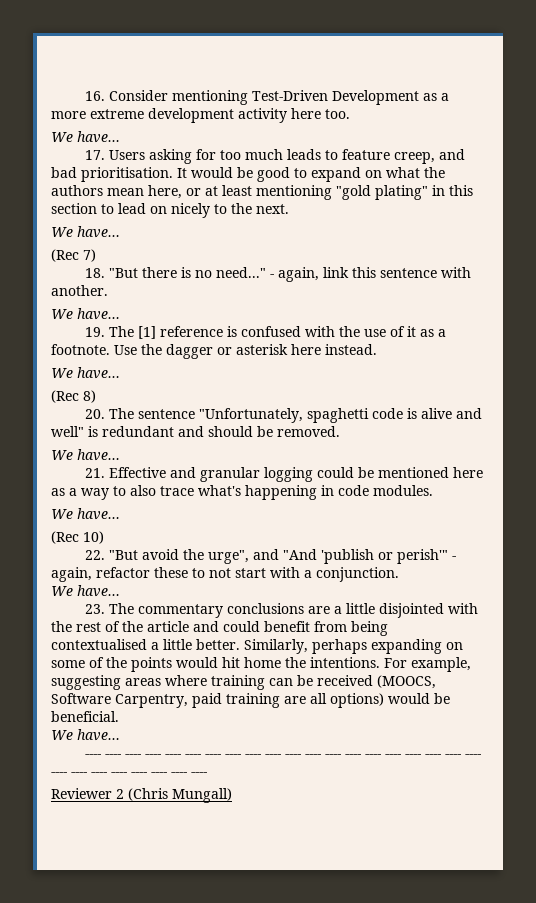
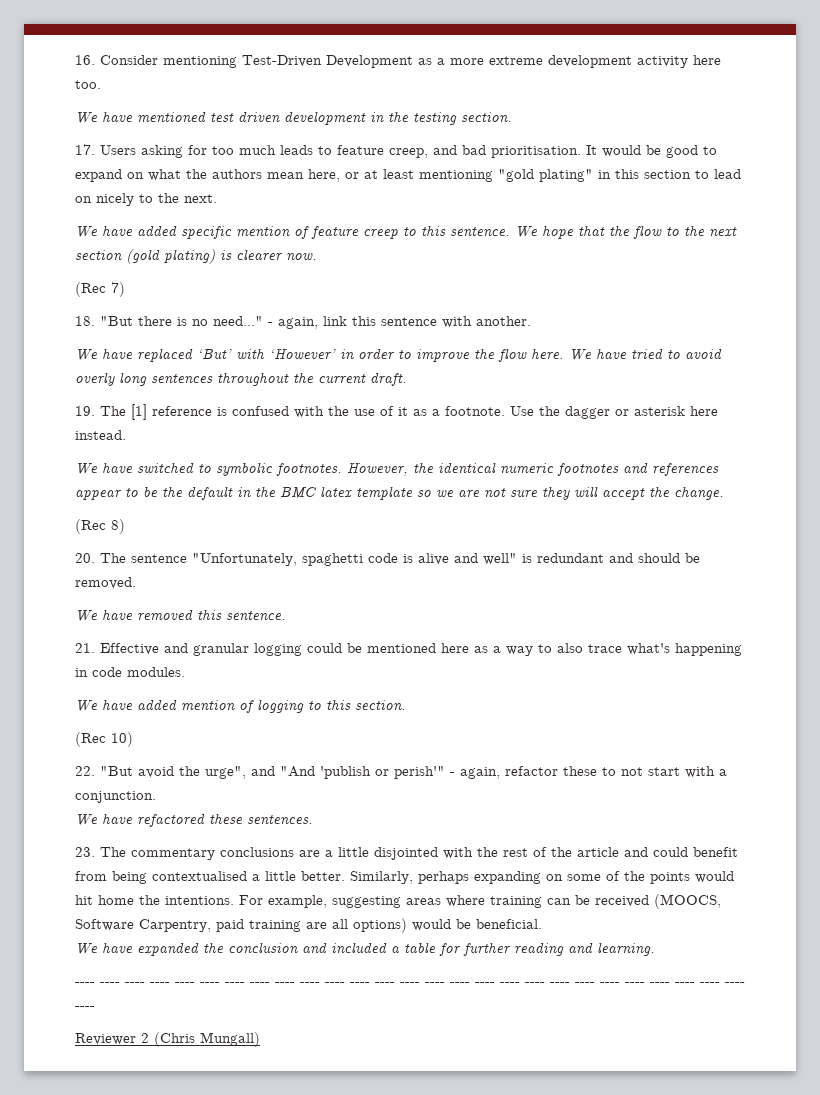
[77,131,120,143] have… -> [102,111,512,125] have mentioned test driven development in the testing section.
[77,226,120,238] have… -> [102,225,737,239] [75,249,317,264] have added specific mention of feature creep to this sentence. We hope that the flow to the next section (gold plating) is clearer now.
[77,308,120,320] have… -> [102,348,722,362] [75,372,407,386] have replaced ‘But’ with ‘However’ in order to improve the flow here. We have tried to avoid overly long sentences throughout the current draft.
[77,367,120,379] have… -> [102,462,719,476] [75,486,724,500] have switched to symbolic footnotes. However, the identical numeric footnotes and references appear to be the default in the BMC latex template so we are not sure they will accept the change.
[77,449,120,461] have… -> [102,609,286,621] have removed this sentence.
[77,508,120,520] have… -> [102,699,406,713] have added mention of logging to this section.
[77,585,120,597] have… -> [102,813,313,827] have refactored these sentences.
[77,729,120,741] have… -> [102,942,655,956] have expanded the conclusion and included a table for further reading and learning.

